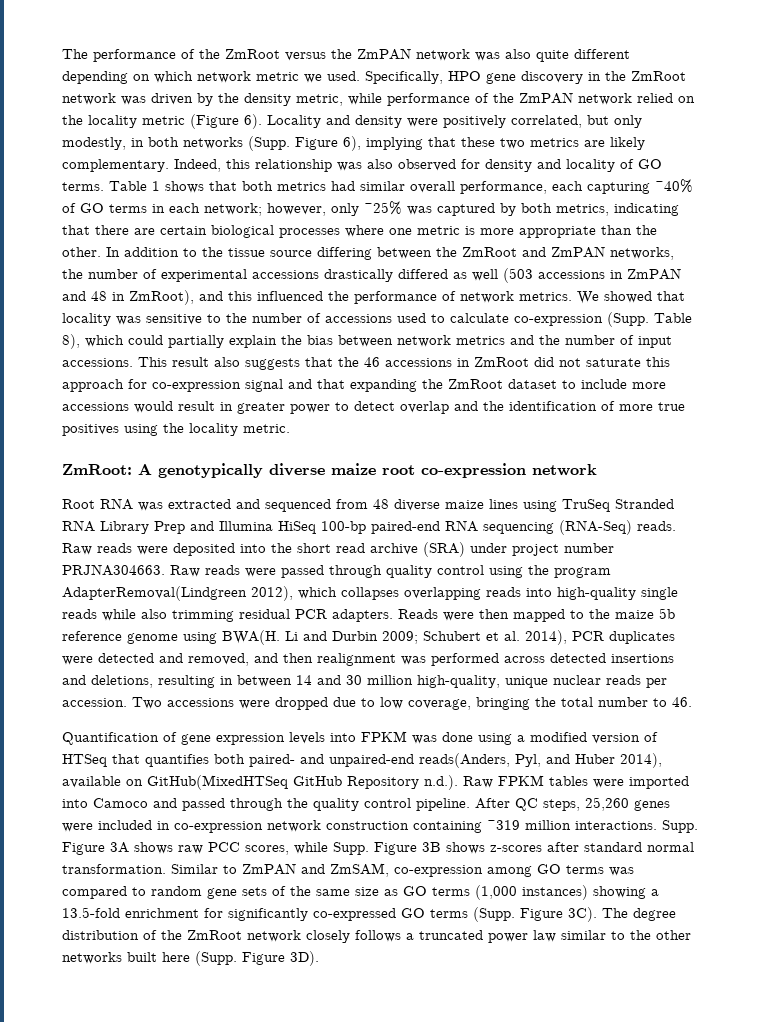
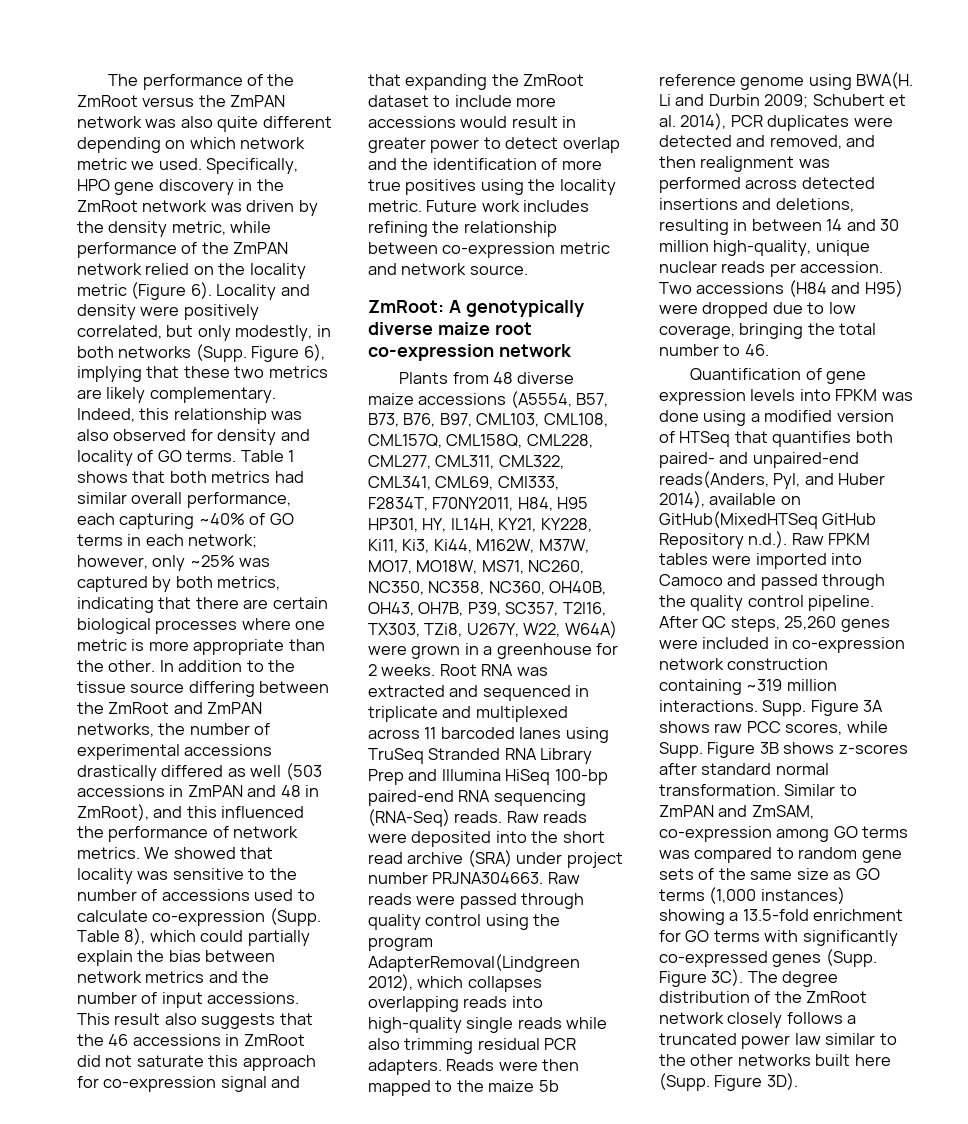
(290, 428) none -> [426,200,590,212] [368,221,557,237] [368,242,610,258] [368,263,528,275] Future work includes refining the relationship between co-expression metric and network source.
(597, 470) none -> [399,372,575,384] [368,391,609,408] [368,413,608,427] [368,434,593,448] [368,455,564,469] [368,476,559,490] [368,497,589,511] [368,518,592,532] [368,539,589,553] [368,560,585,574] [368,581,607,595] [368,602,606,616] [368,621,617,638] [368,643,619,659] [368,664,436,676] Plants from 48 diverse maize accessions (A5554, B57, B73, B76, B97, CML103, CML108, CML157Q, CML158Q, CML228, CML277, CML311, CML322, CML341, CML69, CMl333, F2834T, F70NY2011, H84, H95 HP301, HY, IL14H, KY21, KY228, Ki11, Ki3, Ki44, M162W, M37W, MO17, MO18W, MS71, NC260, NC350, NC358, NC360, OH40B, OH43, OH7B, P39, SC357, T2I16, TX303, TZi8, U267Y, W22, W64A) were grown in a greenhouse for 2 weeks.
[336,499,518,511] from 48 diverse maize lines -> [575,685,590,697] [368,706,568,722] [368,727,562,739] in triplicate and multiplexed across 11 barcoded lanes
(234, 702) none -> [788,280,903,297] (H84 and H95)
[228,908,468,921] significantly co-expressed GO terms -> [685,930,898,946] [659,951,822,967] GO terms with significantly co-expressed genes

